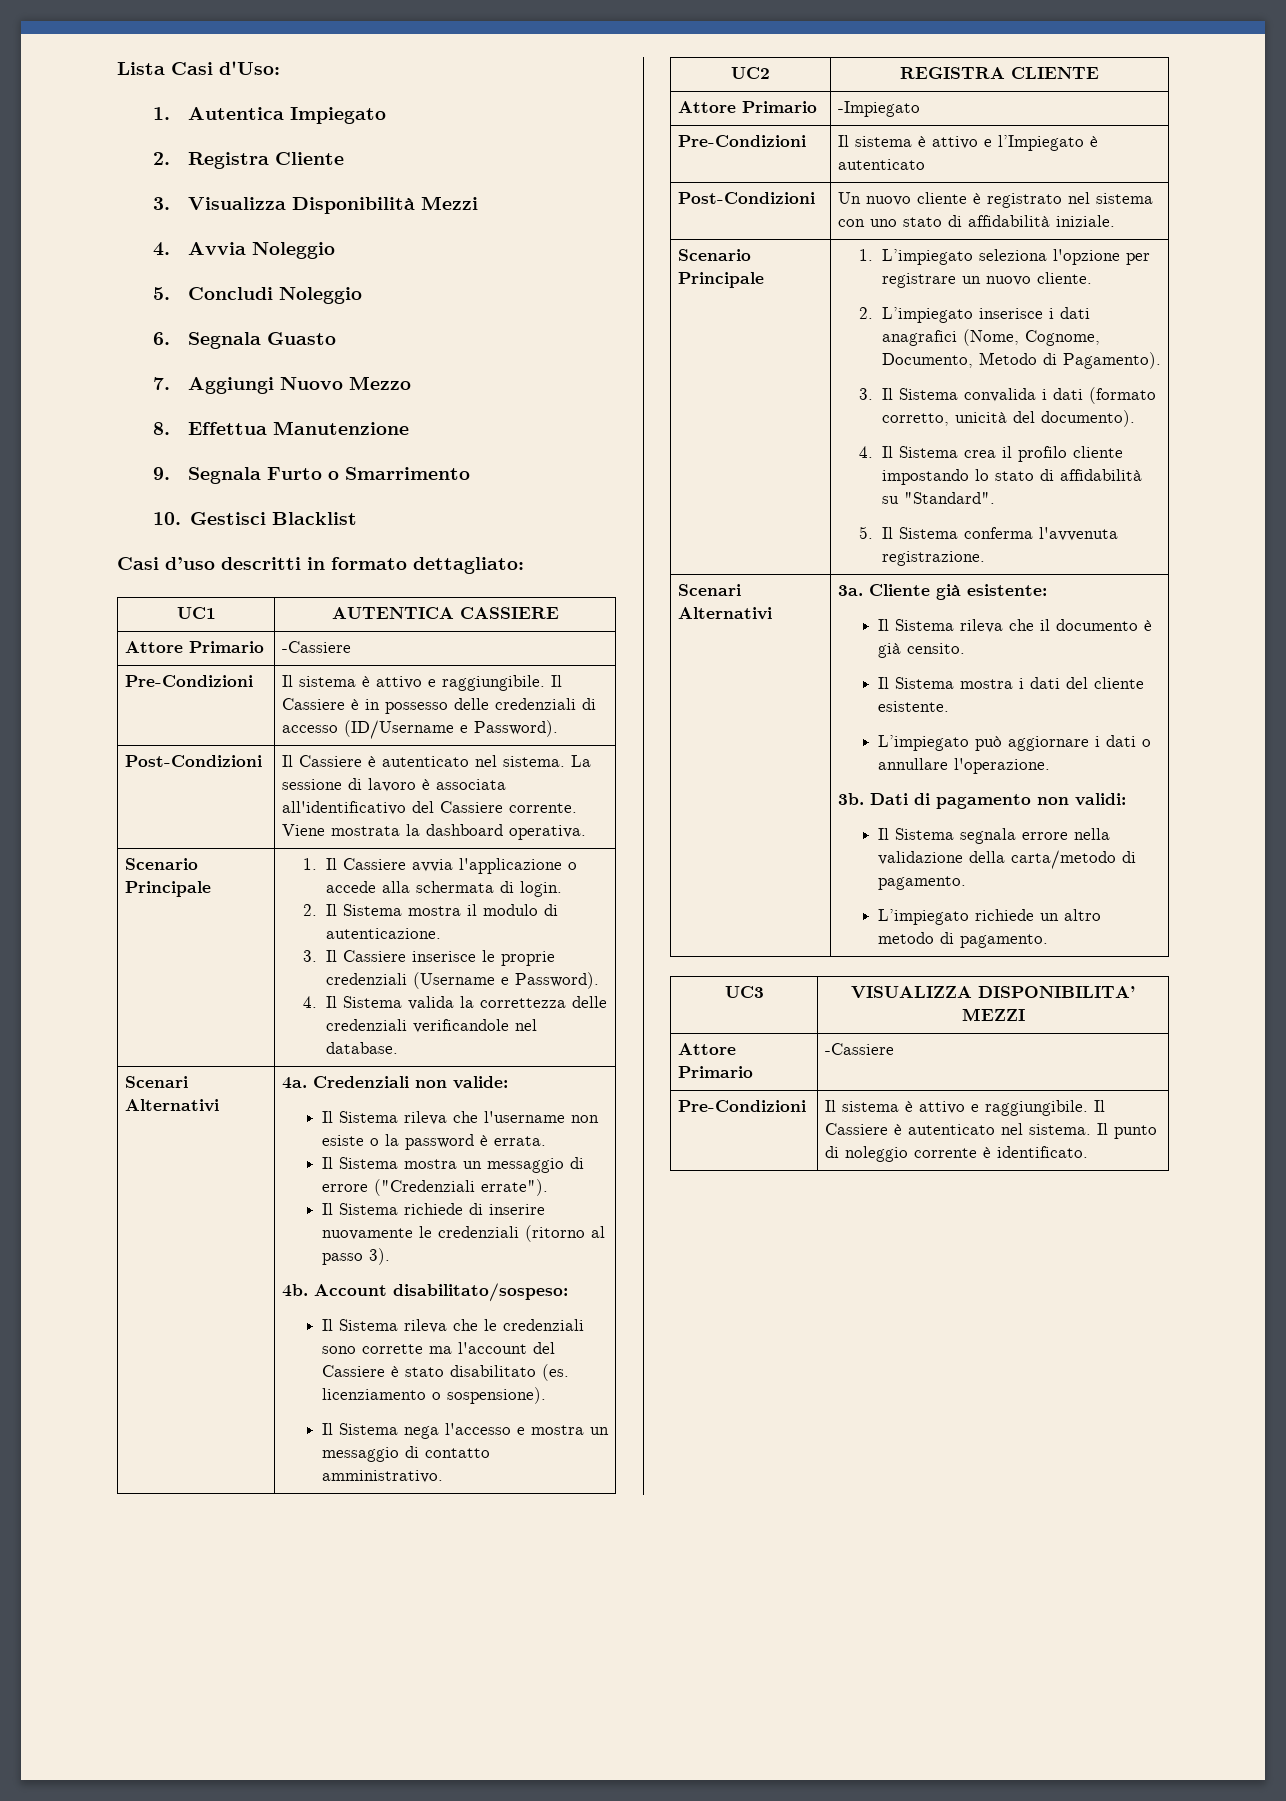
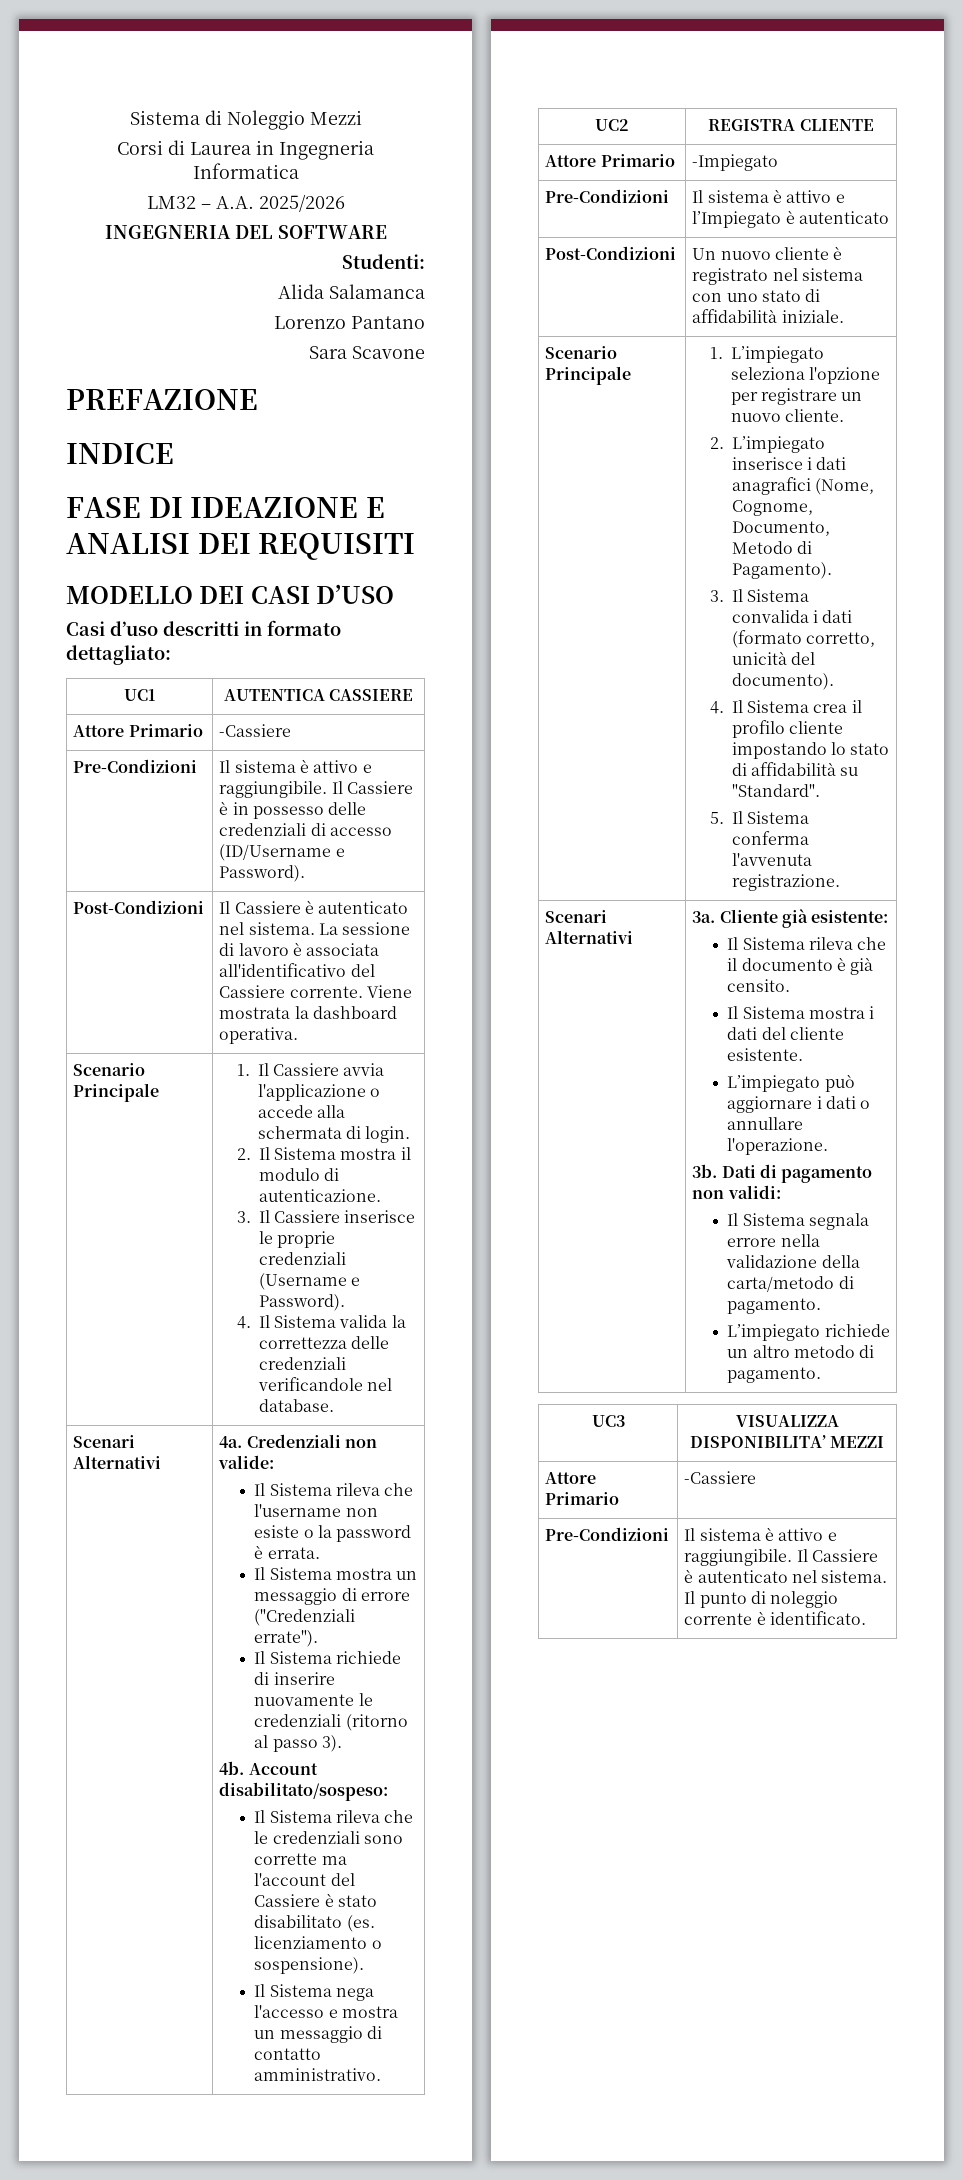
[117,61,280,75] [152,107,387,124] [152,152,345,169] [152,196,479,214] [152,242,336,259] [152,287,363,304] [152,332,337,349] [152,376,412,394] [152,421,410,435] [152,467,471,484] [152,512,358,525] Lista Casi d'Uso: // 1. Autentica Impiegato // 2. Registra Cliente // 3. Visualizza Disponibilità Mezzi // 4. Avvia Noleggio // 5. Concludi Noleggio // 6. Segnala Guasto // 7. Aggiungi Nuovo Mezzo // 8. Effettua Manutenzione // 9. Segnala Furto o Smarrimento // 10. Gestisci Blacklist -> [129,110,362,130] [117,140,374,160] [192,163,299,179] [146,194,345,212] [104,225,387,239] [342,254,425,269] [278,284,425,299] [274,316,425,329] [309,346,425,359] [66,389,258,410] [66,443,174,464] [66,497,385,518] [66,533,416,560] [66,584,395,604] Sistema di Noleggio Mezzi // Corsi di Laurea in Ingegneria Informatica // LM32 – A.A. 2025/2026 // INGEGNERIA DEL SOFTWARE // Studenti: // Alida Salamanca // Lorenzo Pantano // Sara Scavone // PREFAZIONE // INDICE // FASE DI IDEAZIONE E ANALISI DEI REQUISITI // MODELLO DEI CASI D’USO

